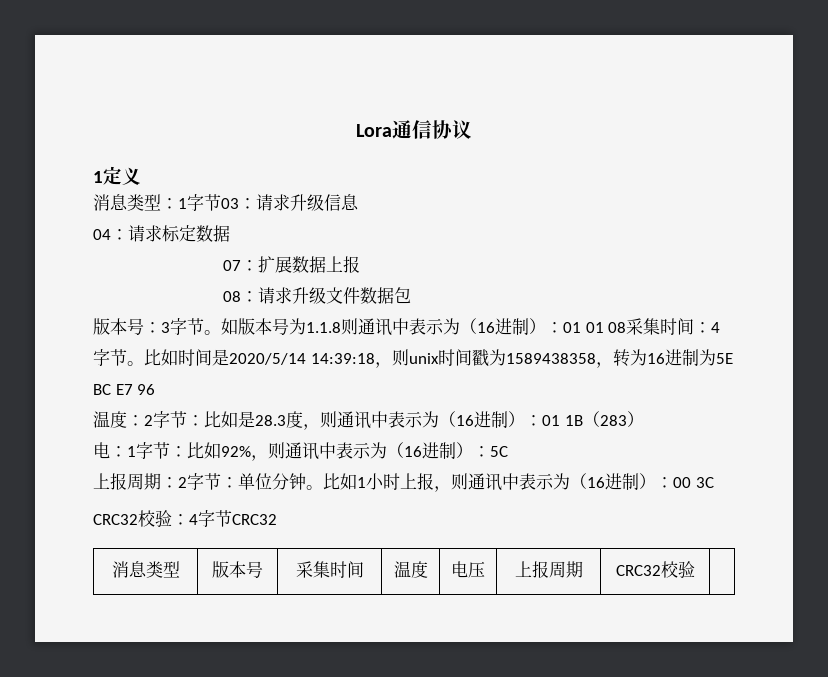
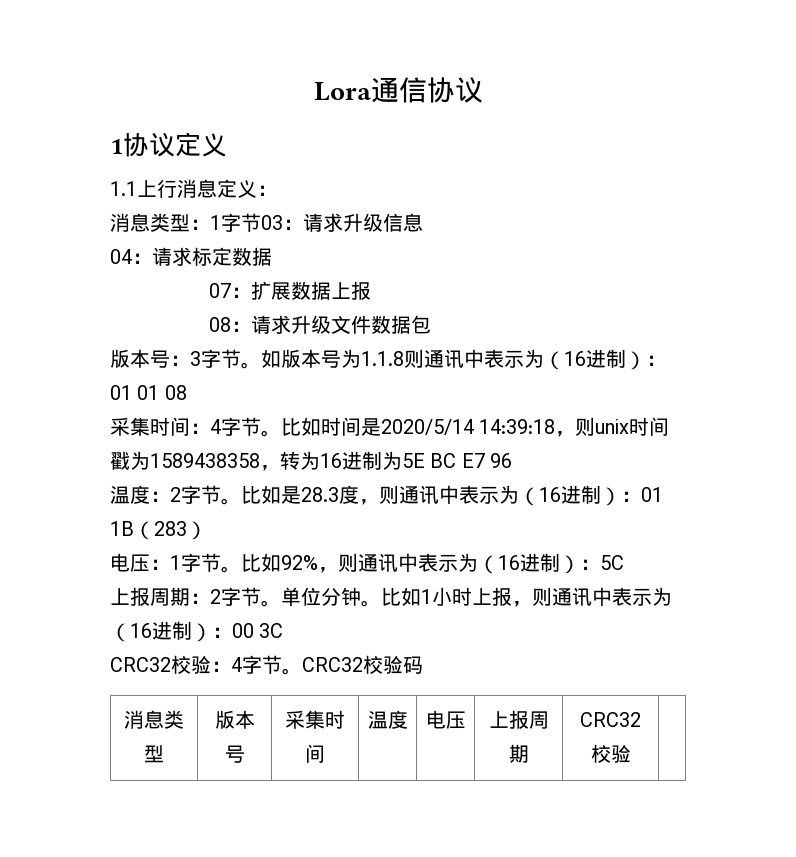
[103,166,141,185] 定义 -> [123,132,227,157] [110,179,277,198] 协议定义 // 1.1上行消息定义：
(627, 327) none -> (187, 392) //
[187,415,204,426] ： -> [221,498,241,505] 。
[110,442,187,459] ：1字节： -> [130,553,241,573] 压：1字节。
[221,477,238,488] ： -> [261,600,281,607] 。
[232,514,277,525] CRC32 -> [282,655,423,675] 。CRC32校验码

